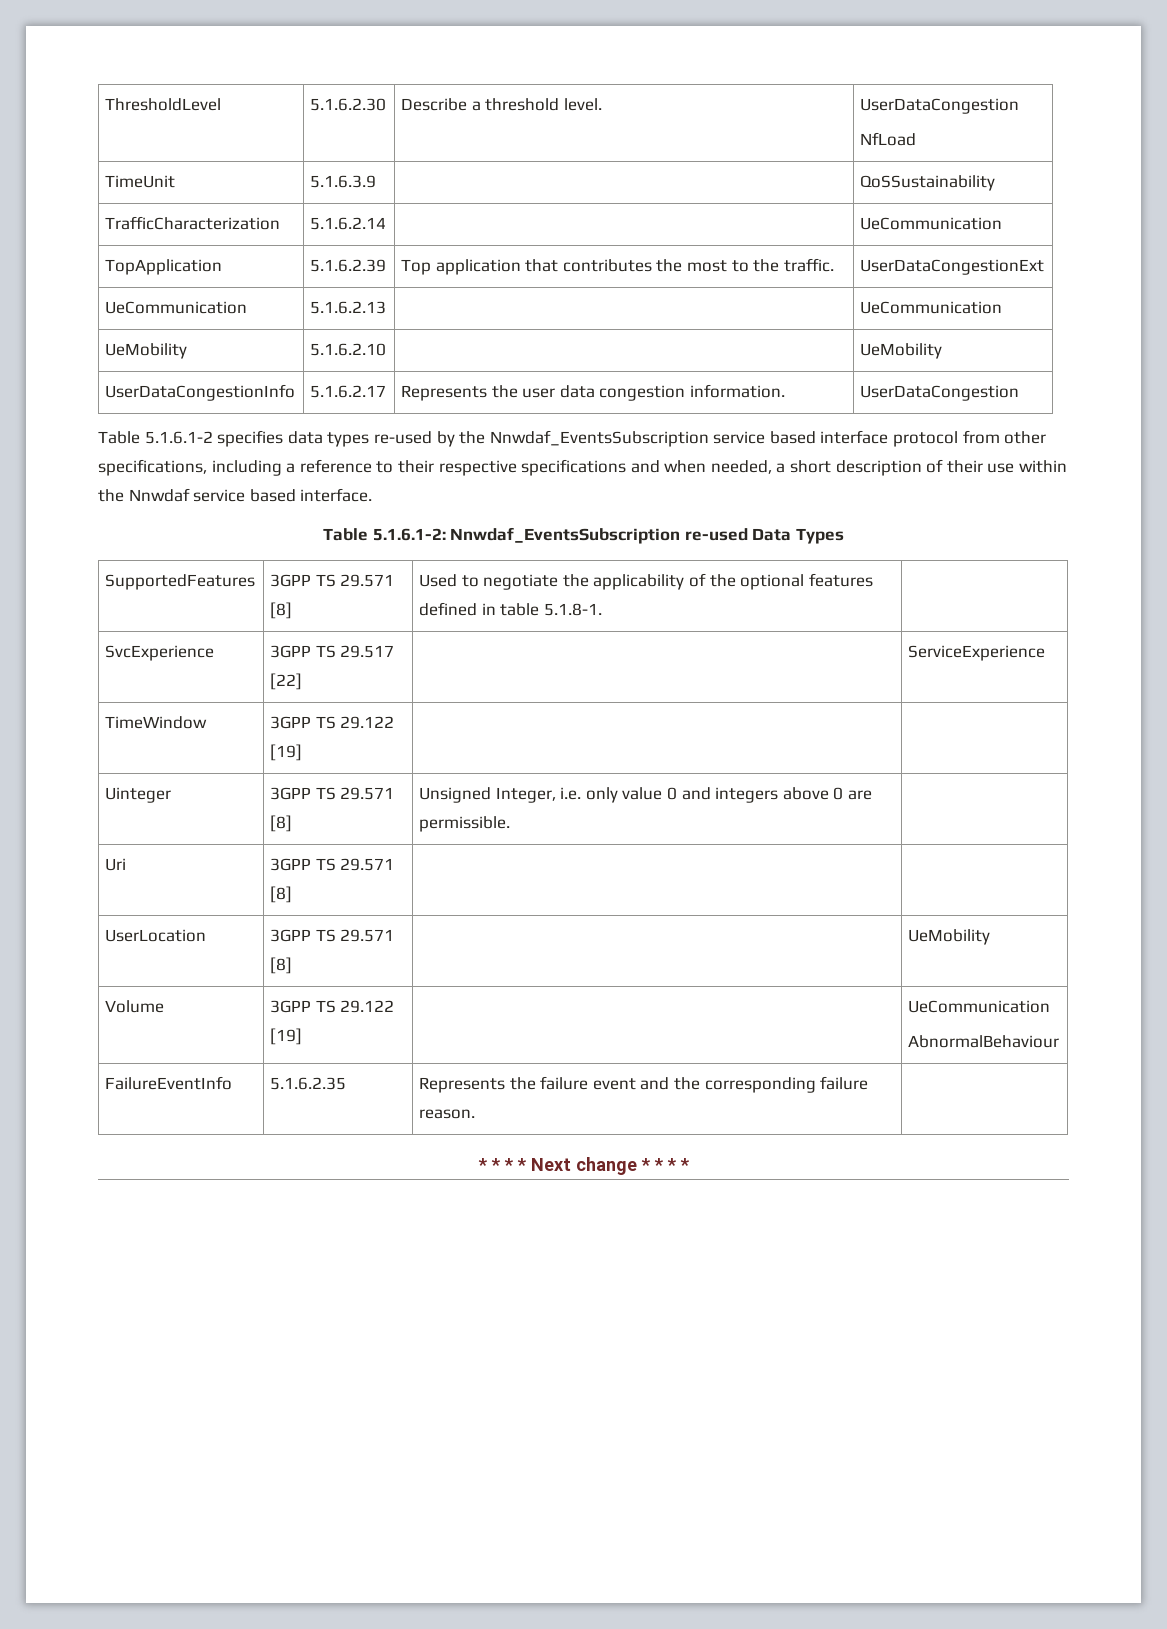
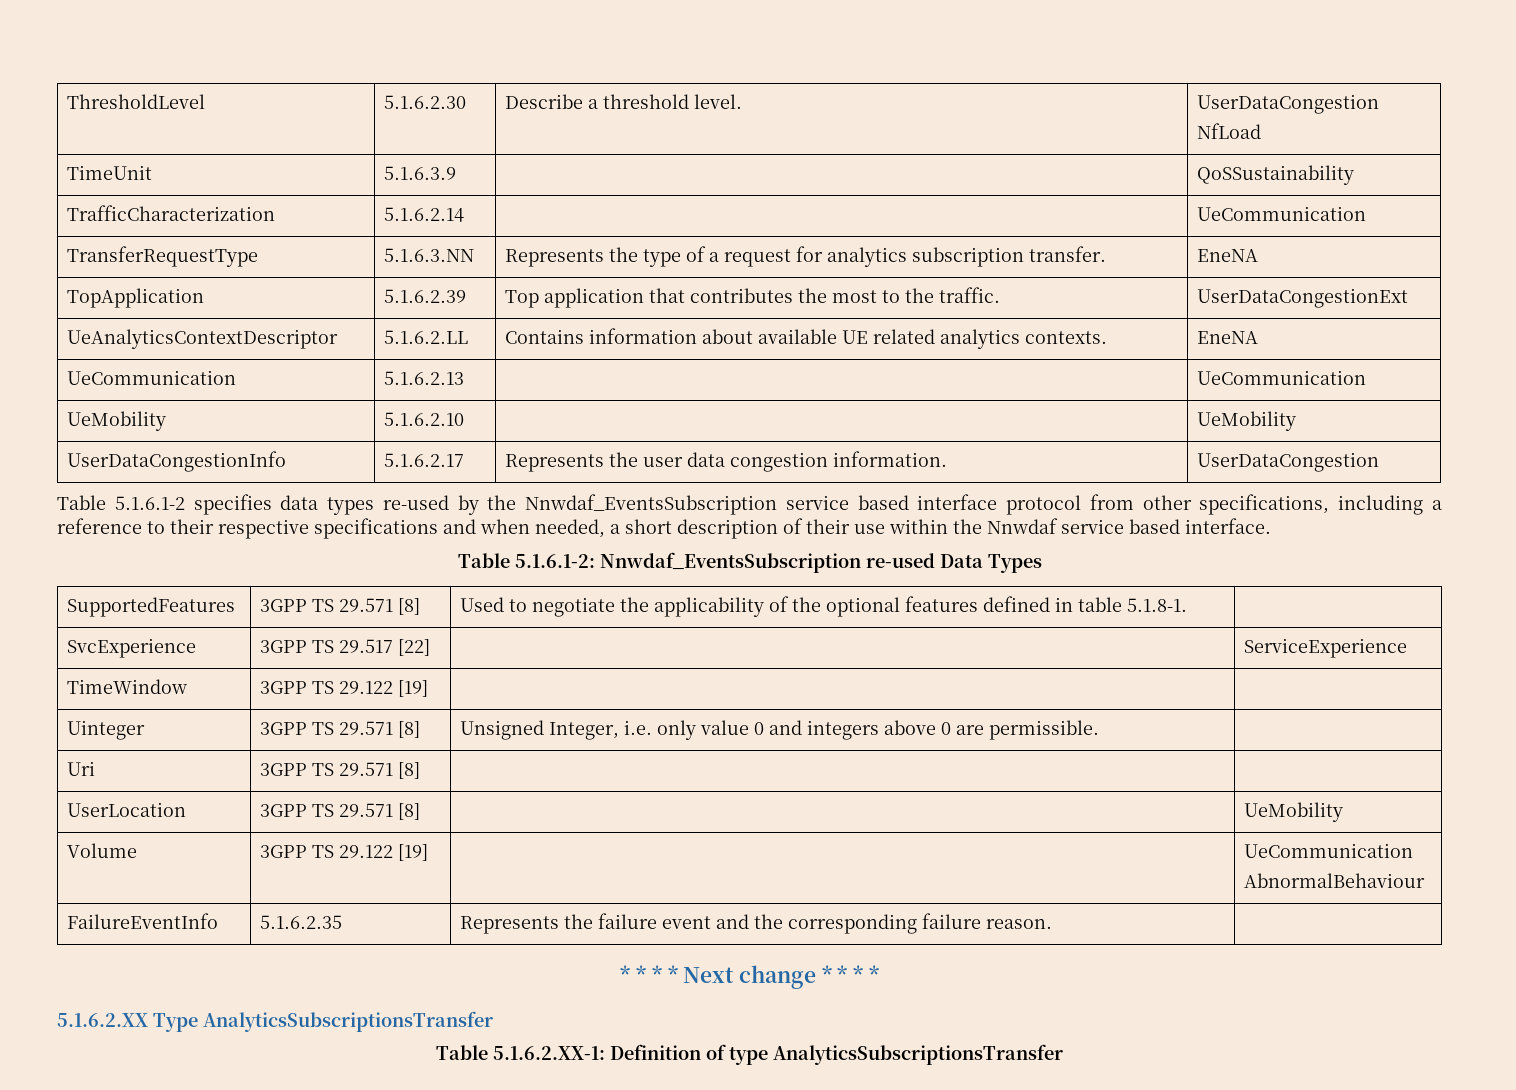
(1003, 223) none -> [66,246,258,267] [383,248,474,262] [504,246,1106,267] [1196,249,1258,262] // TransferRequestType | 5.1.6.3.NN | Represents the type of a request for analytics subscription transfer. | EneNA
(1045, 267) none -> [66,329,338,349] [383,330,468,344] [504,328,1107,349] [1196,331,1258,344] // UeAnalyticsContextDescriptor | 5.1.6.2.LL | Contains information about available UE related analytics contexts. | EneNA
(689, 1164) none -> [57,1011,493,1032] [436,1044,1063,1065] // 5.1.6.2.XX Type AnalyticsSubscriptionsTransfer // Table 5.1.6.2.XX-1: Definition of type AnalyticsSubscriptionsTransfer

